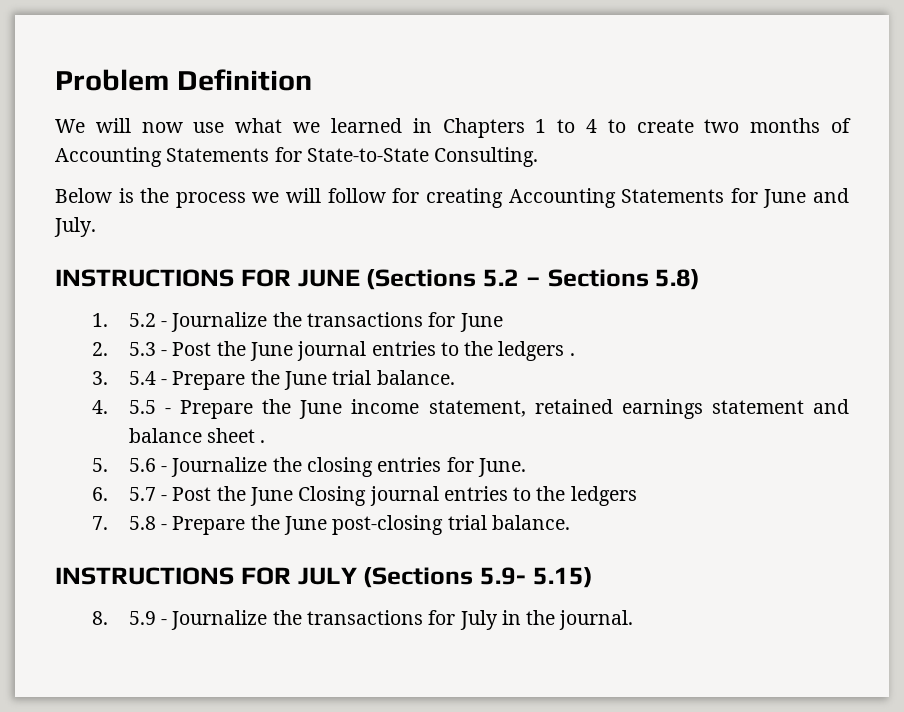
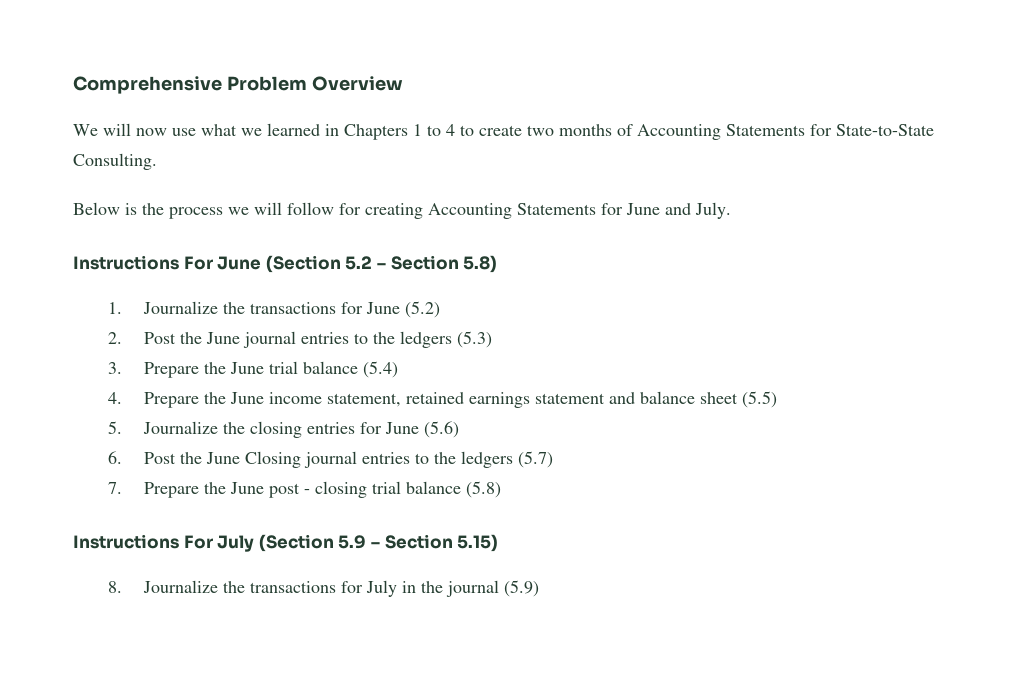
[55,69,312,91] Problem Definition -> [73,76,403,94] Comprehensive Problem Overview
[55,269,649,290] INSTRUCTIONS FOR JUNE (Sections 5.2 – Sections -> [73,255,459,273] Instructions For June (Section 5.2 – Section
[128,313,168,327] 5.2 - -> (123, 308) none
(503, 322) none -> [404,301,440,318] (5.2)
[128,342,168,356] 5.3 - -> (123, 338) none
[569,353,575,356] . -> [456,331,492,348] (5.3)
[128,371,168,385] 5.4 - -> (123, 368) none
[376,370,455,385] balance. -> [302,361,398,378] balance (5.4)
[128,400,172,414] 5.5 - -> (123, 398) none
[260,440,266,443] . -> [741,391,777,408] (5.5)
[128,458,168,472] 5.6 - -> (123, 427) none
[477,458,526,477] June. -> [384,421,459,438] June (5.6)
[128,487,168,501] 5.7 - -> (123, 457) none
(637, 496) none -> [517,451,553,468] (5.7)
[128,515,570,535] [55,567,526,588] 5.8 - Prepare the June post-closing trial balance. // INSTRUCTIONS FOR JULY (Sections 5.9- -> [143,481,501,498] [73,534,453,552] Prepare the June post - closing trial balance (5.8) // Instructions For July (Section 5.9 – Section
[128,611,168,625] 5.9 - -> (123, 587) none
[559,610,634,630] journal. -> [445,580,539,597] journal (5.9)

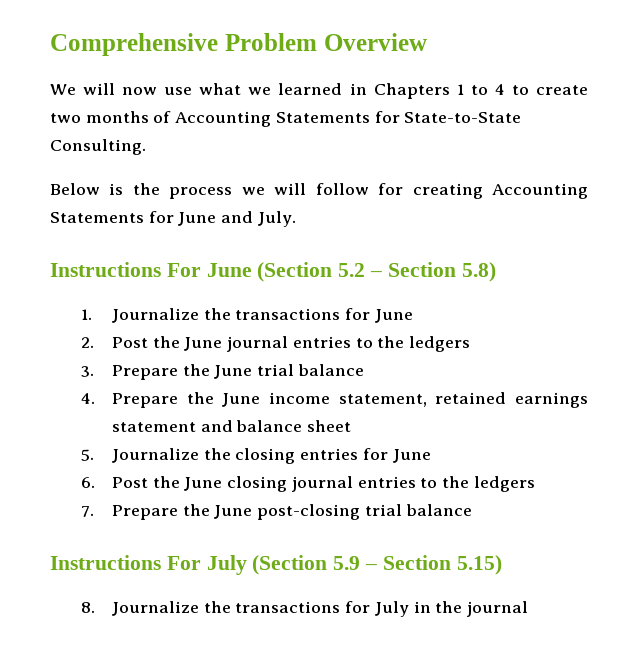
[404,301,440,318] (5.2) -> (413, 316) none
[456,331,492,348] (5.3) -> (471, 344) none
[362,361,398,378] (5.4) -> (364, 370) none
[741,391,777,408] (5.5) -> (352, 426) none
[423,421,459,438] (5.6) -> (431, 456) none
[244,451,553,468] Closing journal entries to the ledgers (5.7) -> [227,476,535,492] closing journal entries to the ledgers
[268,481,501,498] post - closing trial balance (5.8) -> [257,504,472,520] post-closing trial balance
[503,580,539,597] (5.9) -> (529, 609) none

